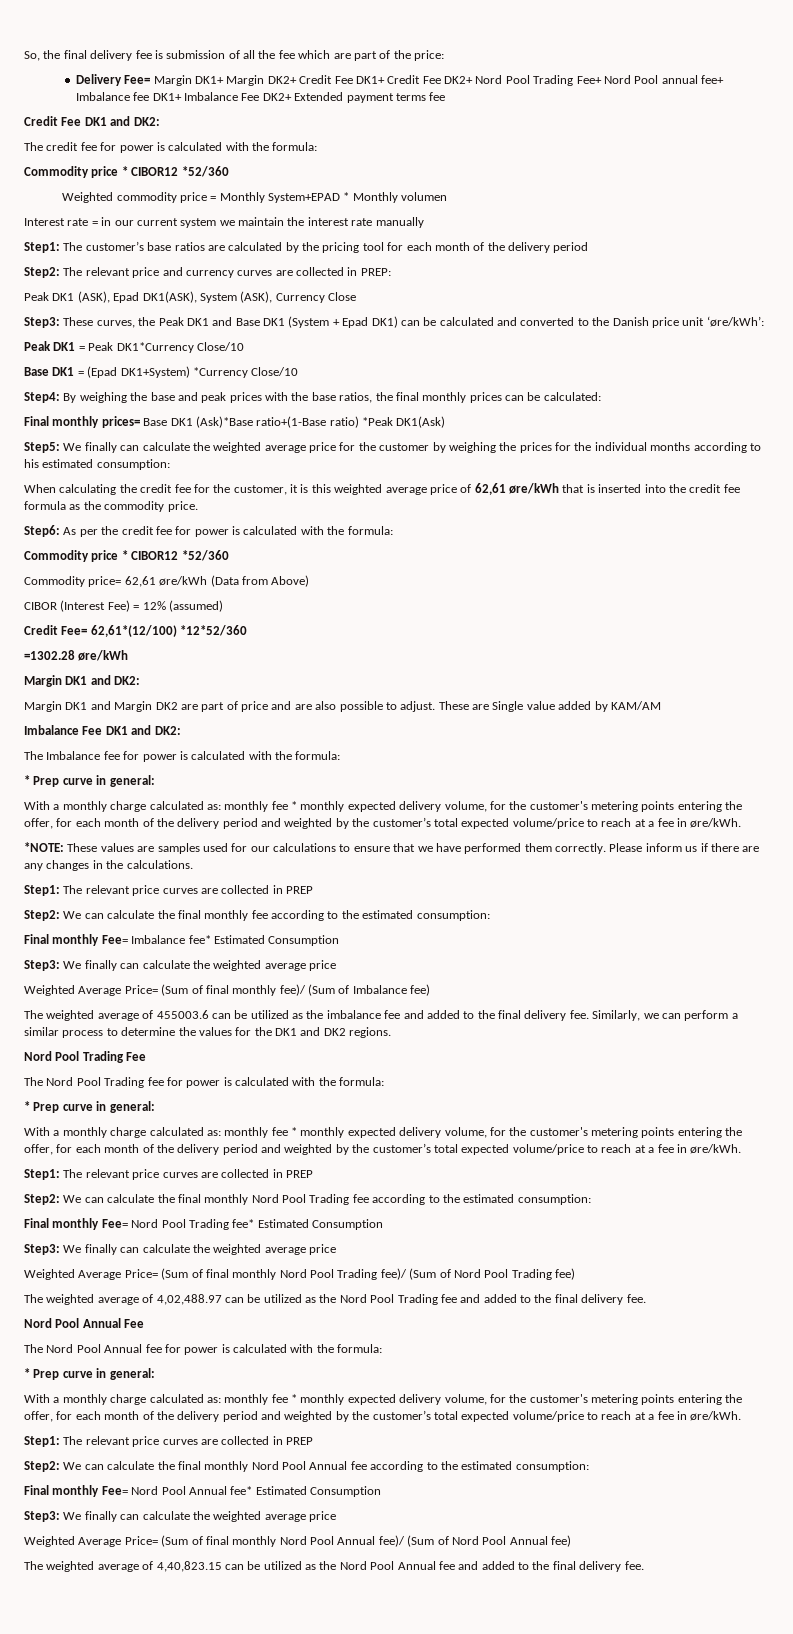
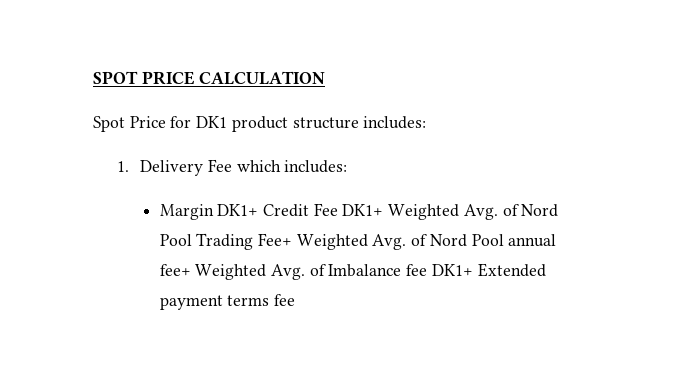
[24,50,444,61] [75,74,474,86] So, the final delivery fee is submission of all the fee which are part of the price: // Delivery Fee= Margin DK1+ Margin DK2+ Credit Fee DK1+ Credit Fee DK2+ -> [93,71,326,85] [93,116,427,132] [116,159,348,176] [159,203,519,220] SPOT PRICE CALCULATION // Spot Price for DK1 product structure includes: // 1. Delivery Fee which includes: // Margin DK1+ Credit Fee DK1+ Weighted Avg. of
(602, 80) none -> [296,234,428,250] Weighted Avg. of
[75,92,446,103] [24,116,160,126] [24,142,318,153] [24,166,229,178] [62,192,448,203] [24,217,424,228] [24,241,589,253] [24,267,391,278] [24,291,356,303] [24,316,764,328] [24,341,244,353] [24,366,299,378] [24,392,601,403] [24,416,446,428] [24,442,761,453] [24,459,170,470] [24,483,740,495] [24,501,198,512] [24,525,393,537] [24,550,229,562] [24,575,310,587] [24,600,223,612] [24,625,248,637] [24,650,129,661] [24,675,141,687] [24,701,661,712] [24,725,181,735] [24,751,341,762] [24,775,155,787] [24,801,743,812] [24,817,742,829] [24,842,760,854] [24,860,193,871] [24,885,313,896] [24,910,490,921] [24,934,340,946] [24,960,336,971] [24,984,431,996] [24,1010,738,1021] [24,1027,392,1038] [24,1051,147,1063] [24,1077,385,1088] [24,1101,155,1113] [24,1127,743,1138] [24,1143,742,1155] [24,1169,313,1180] [24,1194,591,1205] [24,1218,383,1230] [24,1244,336,1255] [24,1268,575,1280] [24,1294,646,1305] [24,1318,145,1328] [24,1344,383,1355] [24,1368,155,1380] [24,1394,743,1405] [24,1410,742,1422] [24,1436,313,1447] [24,1461,589,1472] [24,1485,381,1497] [24,1511,336,1522] [24,1535,571,1547] [24,1561,644,1572] Imbalance fee DK1+ Imbalance Fee DK2+ Extended payment terms fee // Credit Fee DK1 and DK2: // The credit fee for power is calculated with the formula: // Commodity price * CIBOR12 *52/360 // Weighted commodity price = Monthly System+EPAD * Monthly volumen // Interest rate = in our current system we maintain the interest rate manually // Step1: The customer’s base ratios are calculated by the pricing tool for each month of the delivery period // Step2: The relevant price and currency curves are collected in PREP: // Peak DK1 (ASK), Epad DK1(ASK), System (ASK), Currency Close // Step3: These curves, the Peak DK1 and Base DK1 (System + Epad DK1) can be calculated and converted to the Danish price unit ‘øre/kWh’: // Peak DK1 = Peak DK1*Currency Close/10 // Base DK1 = (Epad DK1+System) *Currency Close/10 // Step4: By weighing the base and peak prices with the base ratios, the final monthly prices can be calculated: // Final monthly prices= Base DK1 (Ask)*Base ratio+(1-Base ratio) *Peak DK1(Ask) // Step5: We finally can calculate the weighted average price for the customer by weighing the prices for the individual months according to his estimated consumption: // When calculating the credit fee for the customer, it is this weighted average price of 62,61 øre/kWh that is inserted into the credit fee formula as the commodity price. // Step6: As per the credit fee for power is calculated with the formula: // Commodity price * CIBOR12 *52/360 // Commodity price= 62,61 øre/kWh (Data from Above) // CIBOR (Interest Fee) = 12% (assumed) // Credit Fee= 62,61*(12/100) *12*52/360 // =1302.28 øre/kWh // Margin DK1 and DK2: // Margin DK1 and Margin DK2 are part of price and are also possible to adjust. These are Single value added by KAM/AM // Imbalance Fee DK1 and DK2: // The Imbalance fee for power is calculated with the formula: // * Prep curve in general: // With a monthly charge calculated as: monthly fee * monthly expected delivery volume, for the customer's metering points entering the offer, for each month of the delivery period and weighted by the customer’s total expected volume/price to reach at a fee in øre/kWh. // *NOTE: These values are samples used for our calculations to ensure that we have performed them correctly. Please inform us if there are any changes in the calculations. // Step1: The relevant price curves are collected in PREP // Step2: We can calculate the final monthly fee according to the estimated consumption: // Final monthly Fee= Imbalance fee* Estimated Consumption // Step3: We finally can calculate the weighted average price // Weighted Average Price= (Sum of final monthly fee)/ (Sum of Imbalance fee) // The weighted average of 455003.6 can be utilized as the imbalance fee and added to the final delivery fee. Similarly, we can perform a similar process to determine the values for the DK1 and DK2 regions. // Nord Pool Trading Fee // The Nord Pool Trading fee for power is calculated with the formula: // * Prep curve in general: // With a monthly charge calculated as: monthly fee * monthly expected delivery volume, for the customer's metering points entering the offer, for each month of the delivery period and weighted by the customer’s total expected volume/price to reach at a fee in øre/kWh. // Step1: The relevant price curves are collected in PREP // Step2: We can calculate the final monthly Nord Pool Trading fee according to the estimated consumption: // Final monthly Fee= Nord Pool Trading fee* Estimated Consumption // Step3: We finally can calculate the weighted average price // Weighted Average Price= (Sum of final monthly Nord Pool Trading fee)/ (Sum of Nord Pool Trading fee) // The weighted average of 4,02,488.97 can be utilized as the Nord Pool Trading fee and added to the final delivery fee. // Nord Pool Annual Fee // The Nord Pool Annual fee for power is calculated with the formula: // * Prep curve in general: // With a monthly charge calculated as: monthly fee * monthly expected delivery volume, for the customer's metering points entering the offer, for each month of the delivery period and weighted by the customer’s total expected volume/price to reach at a fee in øre/kWh. // Step1: The relevant price curves are collected in PREP // Step2: We can calculate the final monthly Nord Pool Annual fee according to the estimated consumption: // Final monthly Fee= Nord Pool Annual fee* Estimated Consumption // Step3: We finally can calculate the weighted average price // Weighted Average Price= (Sum of final monthly Nord Pool Annual fee)/ (Sum of Nord Pool Annual fee) // The weighted average of 4,40,823.15 can be utilized as the Nord Pool Annual fee and added to the final delivery fee. -> [195,263,546,280] [159,294,295,310] Weighted Avg. of Imbalance fee DK1+ Extended payment terms fee

